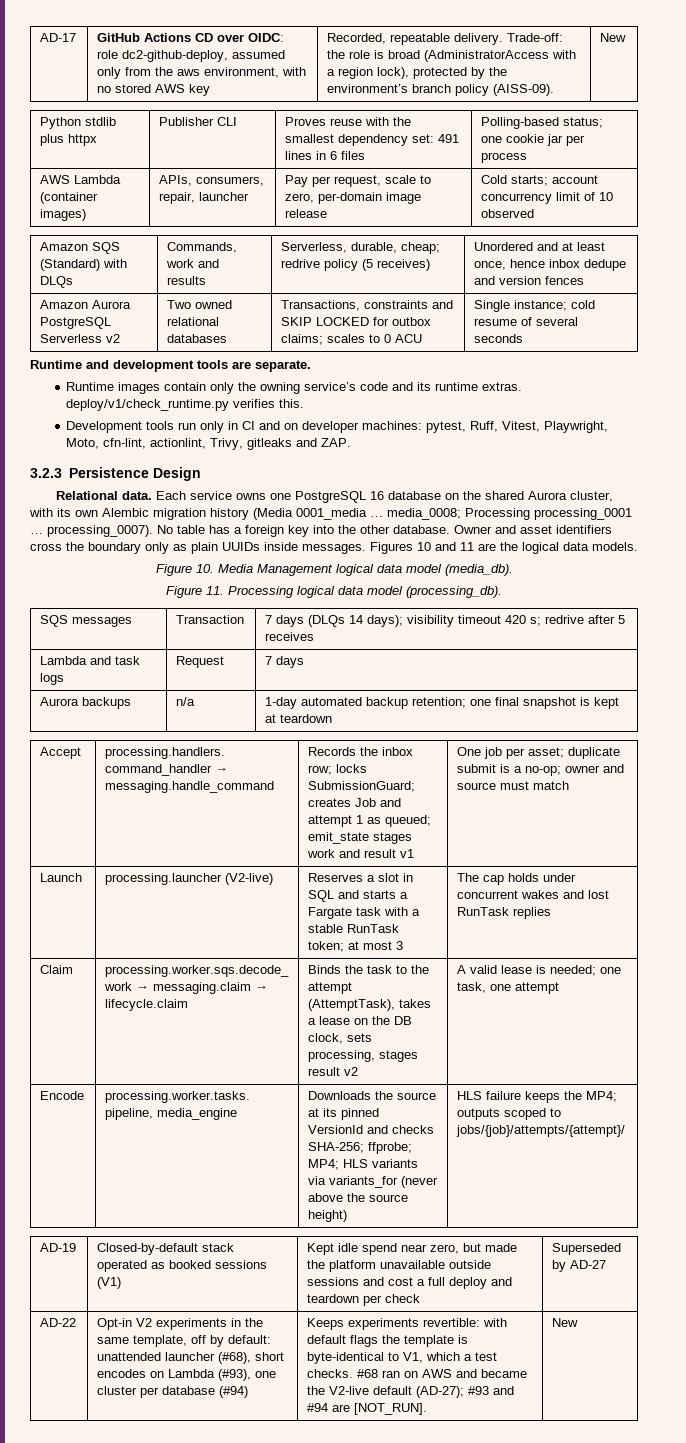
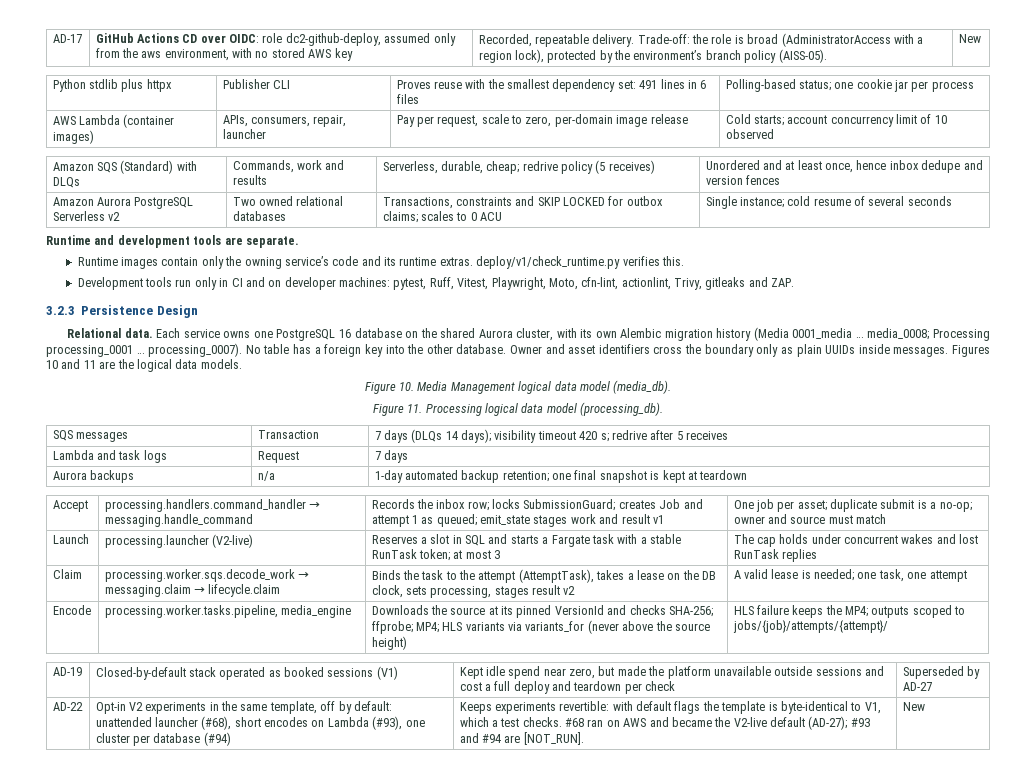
[493,84,555,96] (AISS-09). -> [778,49,827,63] (AISS-05).

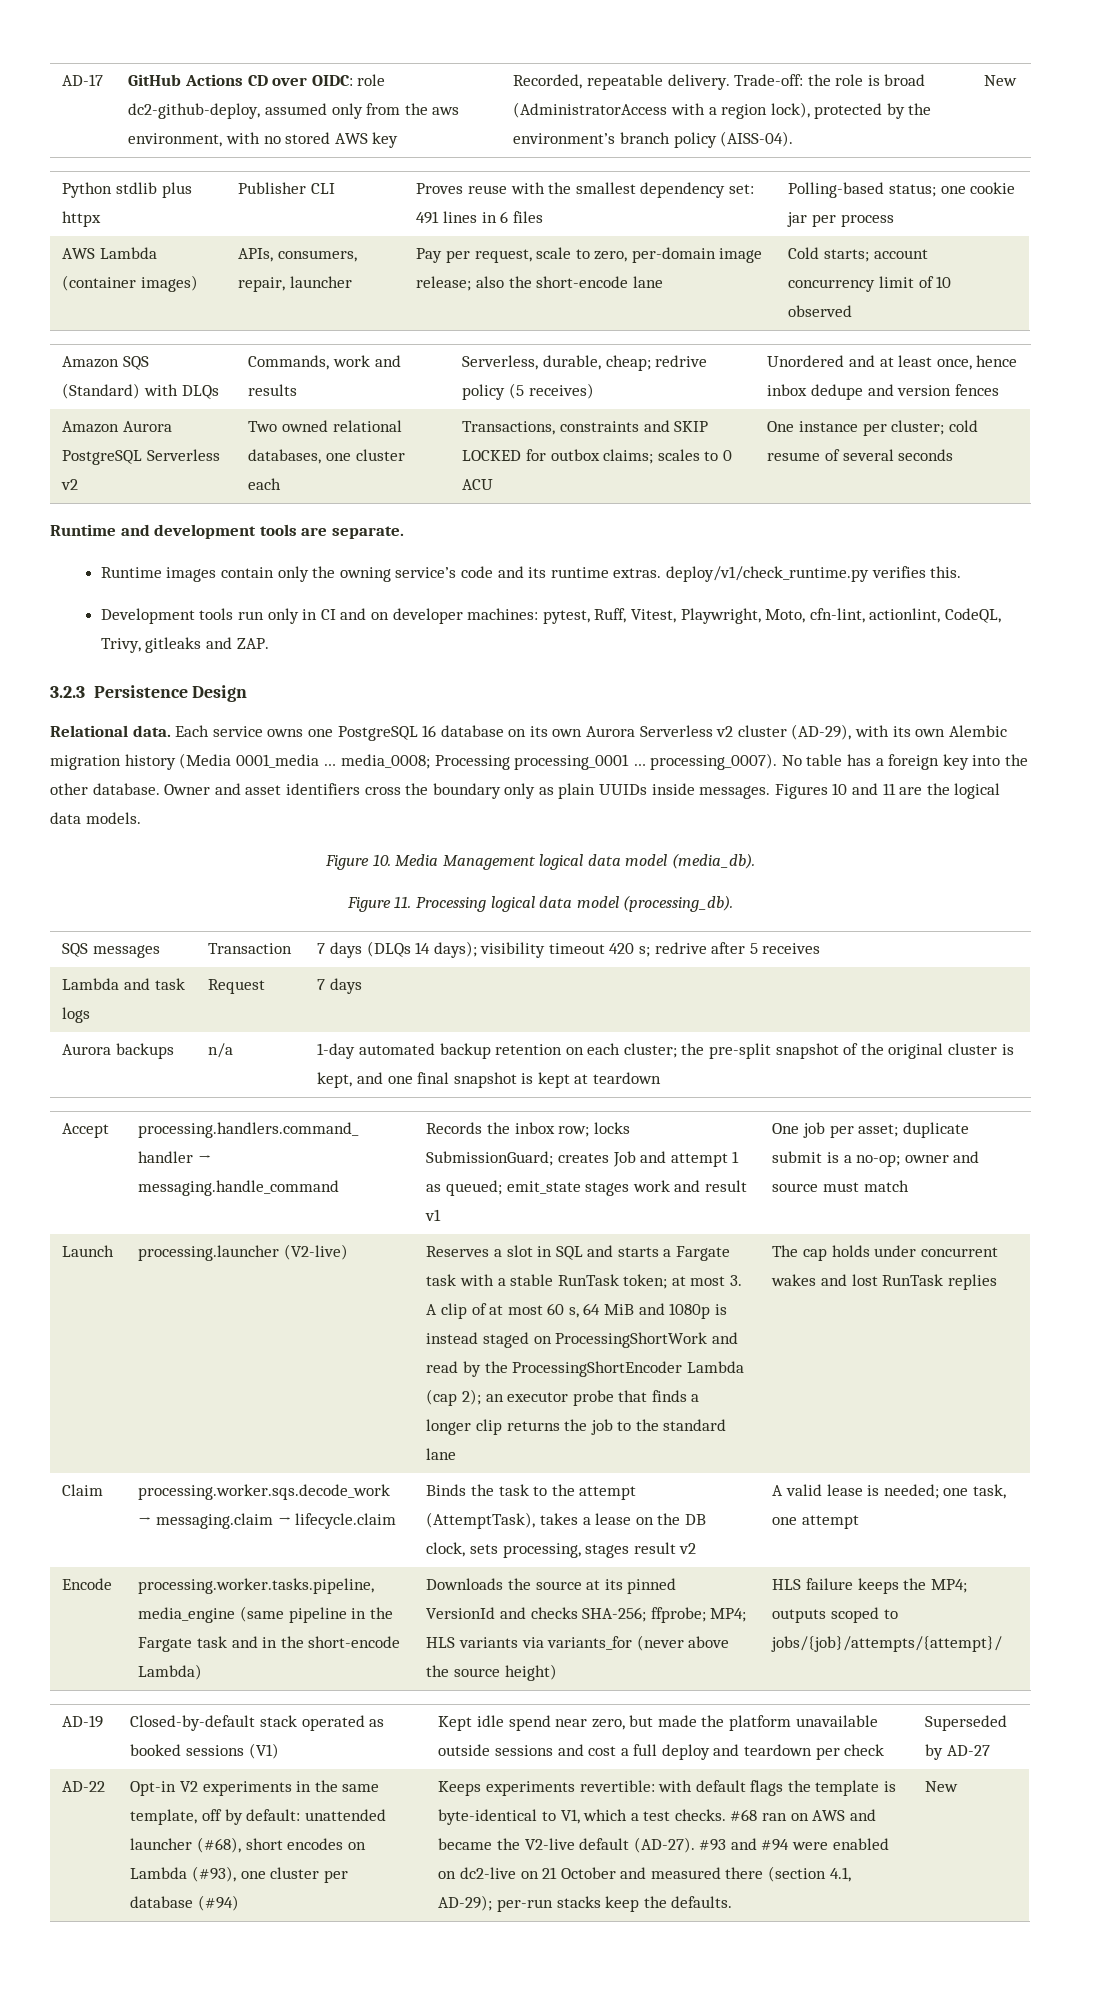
[778,49,827,63] (AISS-05). -> [720,131,794,147] (AISS-04).
[650,114,688,124] release -> [416,276,663,291] release; also the short-encode lane
[232,211,286,221] databases -> [248,449,405,464] [248,478,282,490] databases, one cluster each
[705,196,784,209] Single instance; -> [767,420,945,436] One instance per cluster;
(671, 283) none -> [944,608,1001,623] CodeQL,
[420,328,554,341] the shared Aurora cluster, -> [529,724,852,740] its own Aurora Serverless v2 cluster (AD-29),
[502,471,549,482] retention; -> [495,1043,1014,1059] [317,1072,383,1088] retention on each cluster; the pre-split snapshot of the original cluster is kept, and
[494,550,501,559] 3 -> [730,1275,743,1286] [426,1303,727,1319] [426,1332,738,1348] [426,1361,744,1377] [426,1389,700,1406] [426,1419,727,1435] [426,1448,457,1460] 3. A clip of at most 60 s, 64 MiB and 1080p is instead staged on ProcessingShortWork and read by the ProcessingShortEncoder Lambda (cap 2); an executor probe that finds a longer clip returns the job to the standard lane
(351, 611) none -> [239,1606,393,1623] [138,1636,401,1652] [138,1664,203,1680] (same pipeline in the Fargate task and in the short-encode Lambda)
[808,716,848,730] (AD-27); -> [633,1837,695,1853] (AD-27).
[504,732,584,745] are [NOT_RUN]. -> [792,1838,889,1850] [438,1866,851,1882] [438,1895,733,1912] were enabled on dc2-live on 21 October and measured there (section 4.1, AD-29); per-run stacks keep the defaults.

